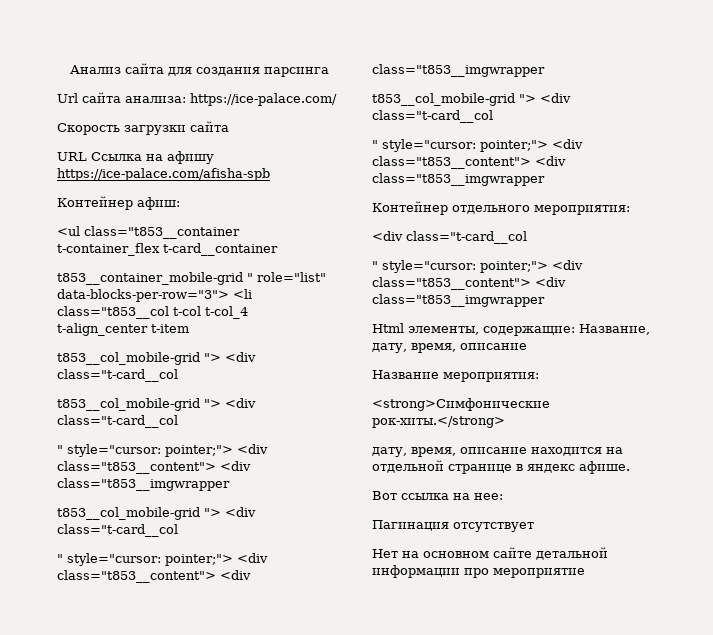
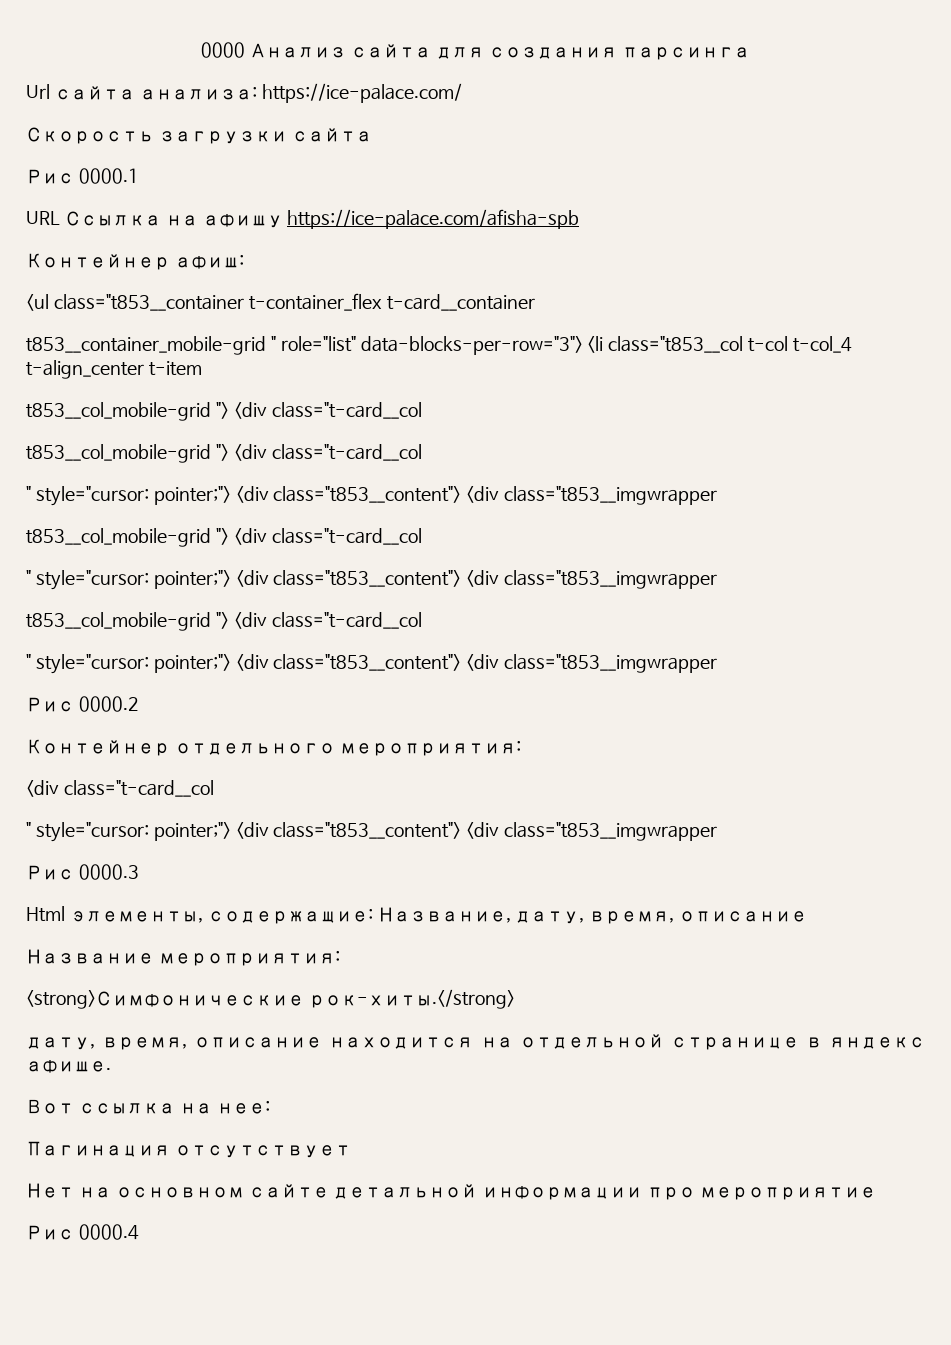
(69, 69) none -> [201,42,246,58] 0000
(229, 126) none -> [26,168,139,184] // Рис 0000.1
(545, 179) none -> [26,696,139,712] // Рис 0000.2
(545, 300) none -> [26,864,139,880] // Рис 0000.3
(585, 573) none -> [26,1224,139,1240] // Рис 0000.4

